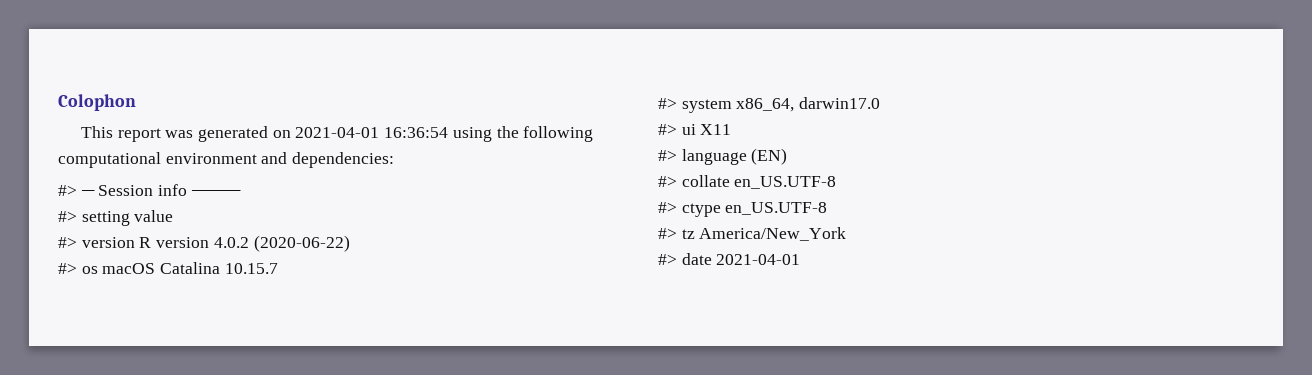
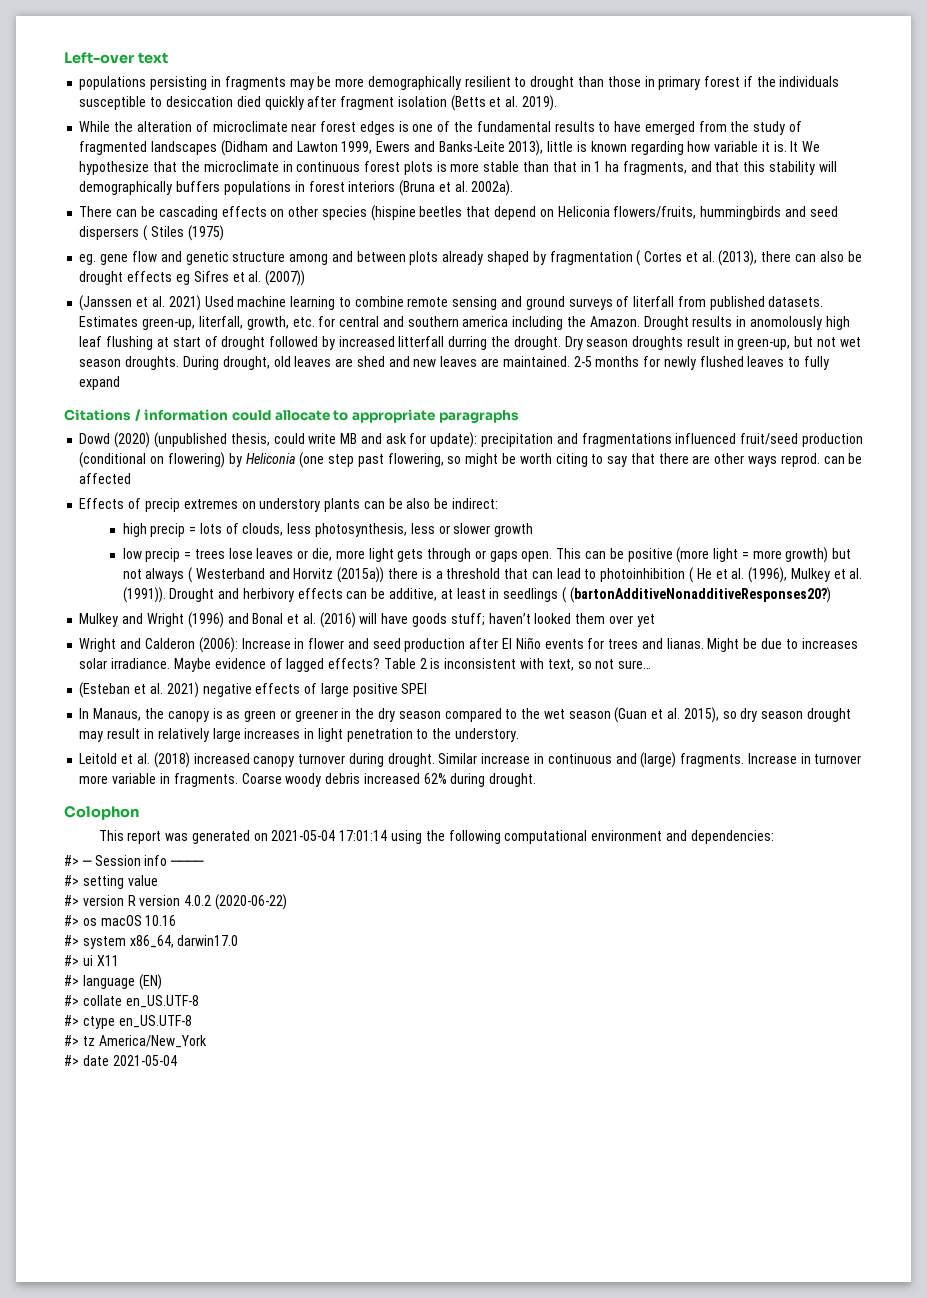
(58, 102) none -> [64,52,168,64] [79,76,840,90] [79,95,557,111] [79,121,802,135] [79,140,821,156] [79,161,837,175] [79,180,514,196] [79,205,838,221] [79,225,224,241] [79,250,862,266] [79,270,306,286] [79,295,824,311] [79,316,850,330] [79,336,861,350] [79,356,829,370] [79,376,121,390] [64,409,519,423] [79,432,863,448] [79,452,863,468] [79,473,132,484] [79,498,498,512] [122,523,534,537] [122,547,852,563] [122,567,863,583] [122,587,831,603] [79,612,655,628] [79,637,858,653] [79,658,652,672] [79,682,428,698] [79,707,851,723] [79,728,519,742] [79,752,862,768] [79,773,537,787] Left-over text // populations persisting in fragments may be more demographically resilient to drought than those in primary forest if the individuals susceptible to desiccation died quickly after fragment isolation (Betts et al. 2019). // While the alteration of microclimate near forest edges is one of the fundamental results to have emerged from the study of fragmented landscapes (Didham and Lawton 1999, Ewers and Banks-Leite 2013), little is known regarding how variable it is. It We hypothesize that the microclimate in continuous forest plots is more stable than that in 1 ha fragments, and that this stability will demographically buffers populations in forest interiors (Bruna et al. 2002a). // There can be cascading effects on other species (hispine beetles that depend on Heliconia flowers/fruits, hummingbirds and seed dispersers ( Stiles (1975) // eg. gene flow and genetic structure among and between plots already shaped by fragmentation ( Cortes et al. (2013), there can also be drought effects eg Sifres et al. (2007)) // (Janssen et al. 2021) Used machine learning to combine remote sensing and ground surveys of literfall from published datasets. Estimates green-up, literfall, growth, etc. for central and southern america including the Amazon. Drought results in anomolously high leaf flushing at start of drought followed by increased litterfall durring the drought. Dry season droughts result in green-up, but not wet season droughts. During drought, old leaves are shed and new leaves are maintained. 2-5 months for newly flushed leaves to fully expand // Citations / information could allocate to appropriate paragraphs // Dowd (2020) (unpublished thesis, could write MB and ask for update): precipitation and fragmentations influenced fruit/seed production (conditional on flowering) by Heliconia (one step past flowering, so might be worth citing to say that there are other ways reprod. can be affected // Effects of precip extremes on understory plants can be also be indirect: // high precip = lots of clouds, less photosynthesis, less or slower growth // low precip = trees lose leaves or die, more light gets through or gaps open. This can be positive (more light = more growth) but not always ( Westerband and Horvitz (2015a)) there is a threshold that can lead to photoinhibition ( He et al. (1996), Mulkey et al. (1991)). Drought and herbivory effects can be additive, at least in seedlings ( (bartonAdditiveNonadditiveResponses20?) // Mulkey and Wright (1996) and Bonal et al. (2016) will have goods stuff; haven’t looked them over yet // Wright and Calderon (2006): Increase in flower and seed production after El Niño events for trees and lianas. Might be due to increases solar irradiance. Maybe evidence of lagged effects? Table 2 is inconsistent with text, so not sure… // (Esteban et al. 2021) negative effects of large positive SPEI // In Manaus, the canopy is as green or greener in the dry season compared to the wet season (Guan et al. 2015), so dry season drought may result in relatively large increases in light penetration to the understory. // Leitold et al. (2018) increased canopy turnover during drought. Similar increase in continuous and (large) fragments. Increase in turnover more variable in fragments. Coarse woody debris increased 62% during drought. //
[295,127,449,138] 2021-04-01 16:36:54 -> [271,830,388,841] 2021-05-04 17:01:14
[160,262,278,274] Catalina 10.15.7 -> [145,915,177,926] 10.16
[716,254,801,265] 2021-04-01 -> [112,1055,177,1066] 2021-05-04

